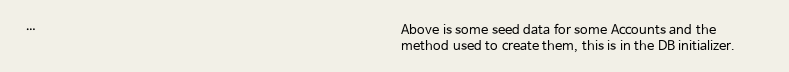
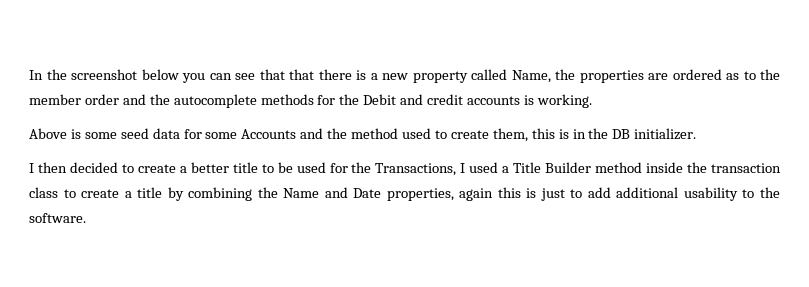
[25,28,37,34] … -> [29,69,780,83] [29,94,592,108] In the screenshot below you can see that that there is a new property called Name, the properties are ordered as to the member order and the autocomplete methods for the Debit and credit accounts is working.
(736, 45) none -> [29,162,782,176] [29,187,780,201] [29,213,86,223] // I then decided to create a better title to be used for the Transactions, I used a Title Builder method inside the transaction class to create a title by combining the Name and Date properties, again this is just to add additional usability to the software.

